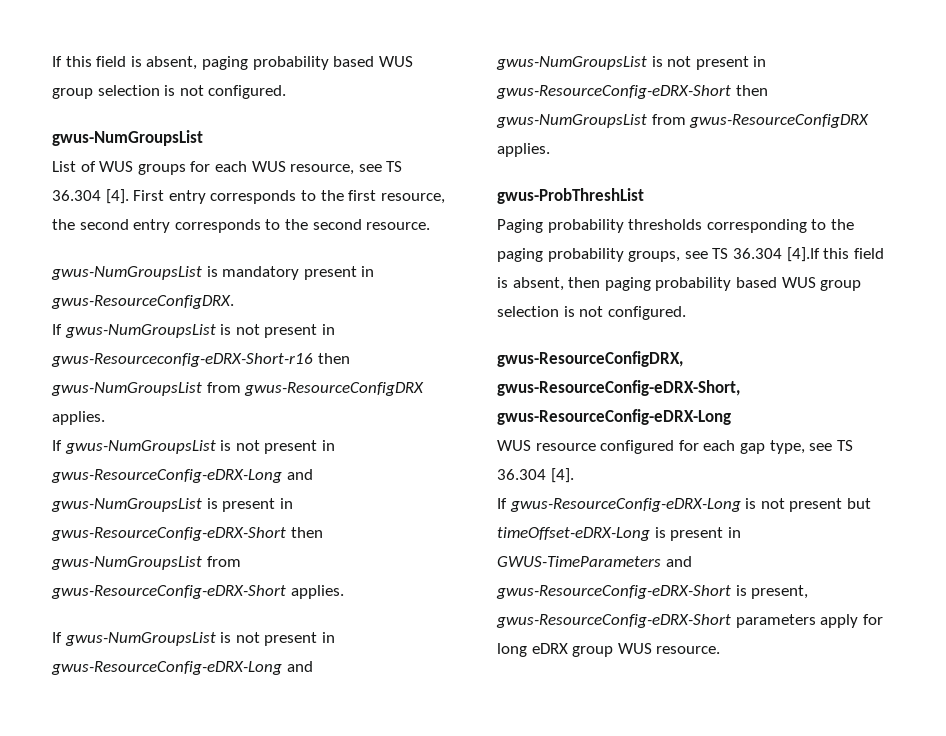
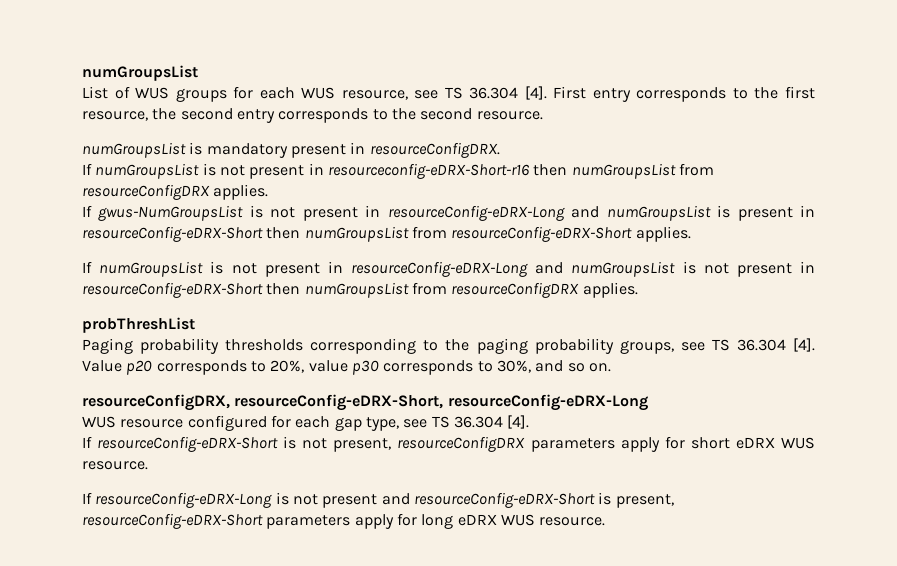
[52,56,413,70] [52,85,287,99] [52,130,203,146] If this field is absent, paging probability based WUS group selection is not configured. // gwus-NumGroupsList -> [82,65,198,81] numGroupsList
[51,266,202,280] gwus-NumGroupsList -> [82,142,186,158] numGroupsList
[51,295,234,309] [52,324,335,338] [51,353,350,367] [51,382,425,396] [52,411,105,425] [52,440,335,454] [51,469,313,483] [51,498,293,512] [51,527,323,541] [51,556,241,570] [51,585,344,599] [52,632,335,646] [51,661,313,675] [496,56,767,70] [496,85,768,99] [496,114,870,128] [497,143,550,157] [497,188,644,204] gwus-ResourceConfigDRX. // If gwus-NumGroupsList is not present in gwus-Resourceconfig-eDRX-Short-r16 then gwus-NumGroupsList from gwus-ResourceConfigDRX applies. // If gwus-NumGroupsList is not present in gwus-ResourceConfig-eDRX-Long and gwus-NumGroupsList is present in gwus-ResourceConfig-eDRX-Short then gwus-NumGroupsList from gwus-ResourceConfig-eDRX-Short applies. // If gwus-NumGroupsList is not present in gwus-ResourceConfig-eDRX-Long and gwus-NumGroupsList is not present in gwus-ResourceConfig-eDRX-Short then gwus-NumGroupsList from gwus-ResourceConfigDRX applies. // gwus-ProbThreshList -> [369,142,500,158] [82,163,714,179] [82,184,269,200] [82,205,816,221] [82,226,691,242] [82,261,815,277] [82,282,638,298] [82,317,195,333] resourceConfigDRX. // If numGroupsList is not present in resourceconfig-eDRX-Short-r16 then numGroupsList from resourceConfigDRX applies. // If gwus-NumGroupsList is not present in resourceConfig-eDRX-Long and numGroupsList is present in resourceConfig-eDRX-Short then numGroupsList from resourceConfig-eDRX-Short applies. // If numGroupsList is not present in resourceConfig-eDRX-Long and numGroupsList is not present in resourceConfig-eDRX-Short then numGroupsList from resourceConfigDRX applies. // probThreshList
[786,247,884,262] [497,277,862,291] [497,306,686,320] [497,351,683,367] [497,380,740,396] [497,409,731,425] [4].If this field is absent, then paging probability based WUS group selection is not configured. // gwus-ResourceConfigDRX, gwus-ResourceConfig-eDRX-Short, gwus-ResourceConfig-eDRX-Long -> [793,338,816,352] [82,360,611,375] [82,394,648,411] [4]. Value p20 corresponds to 20%, value p30 corresponds to 30%, and so on. // resourceConfigDRX, resourceConfig-eDRX-Short, resourceConfig-eDRX-Long
[509,498,871,512] [497,527,741,541] [497,556,692,567] [496,585,731,599] gwus-ResourceConfig-eDRX-Long is not present but timeOffset-eDRX-Long is present in GWUS-TimeParameters and gwus-ResourceConfig-eDRX-Short -> [97,436,816,452] [82,461,148,470] [82,492,595,508] resourceConfig-eDRX-Short is not present, resourceConfigDRX parameters apply for short eDRX WUS resource. // If resourceConfig-eDRX-Long is not present and resourceConfig-eDRX-Short
[496,614,731,628] gwus-ResourceConfig-eDRX-Short -> [82,513,263,529] resourceConfig-eDRX-Short
[572,646,614,657] group -> (497, 520) none

